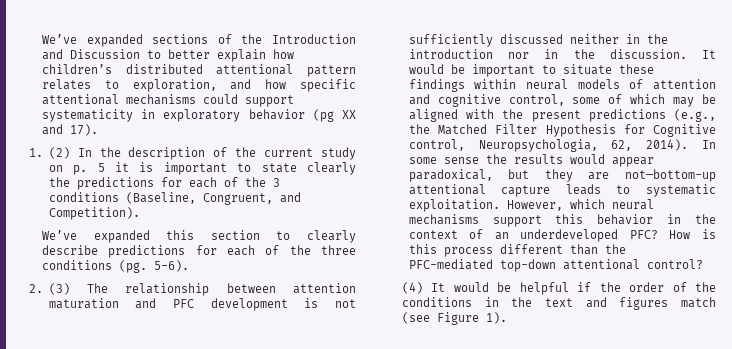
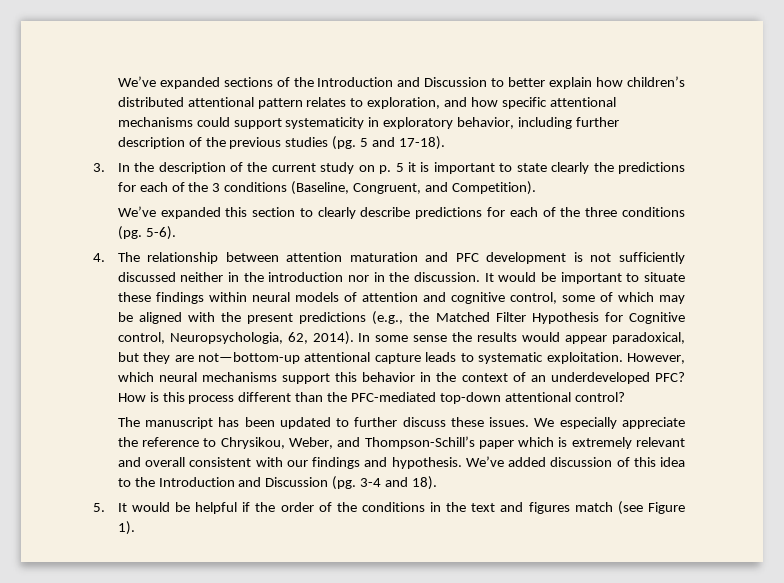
[248,109,356,122] [41,124,98,136] [28,147,70,159] behavior (pg XX and 17). // 1. (2) -> [457,117,620,129] [117,136,446,150] [93,163,106,172] behavior, including further description of the previous studies (pg. 5 and 17-18). // 3.
[28,283,70,295] 2. (3) -> [93,253,106,262] 4.
[401,282,423,294] (4) -> [117,417,685,429] [117,436,686,449] [117,456,685,469] [117,476,438,490] [93,503,106,512] The manuscript has been updated to further discuss these issues. We especially appreciate the reference to Chrysikou, Weber, and Thompson-Schill’s paper which is extremely relevant and overall consistent with our findings and hypothesis. We’ve added discussion of this idea to the Introduction and Discussion (pg. 3-4 and 18). // 5.

